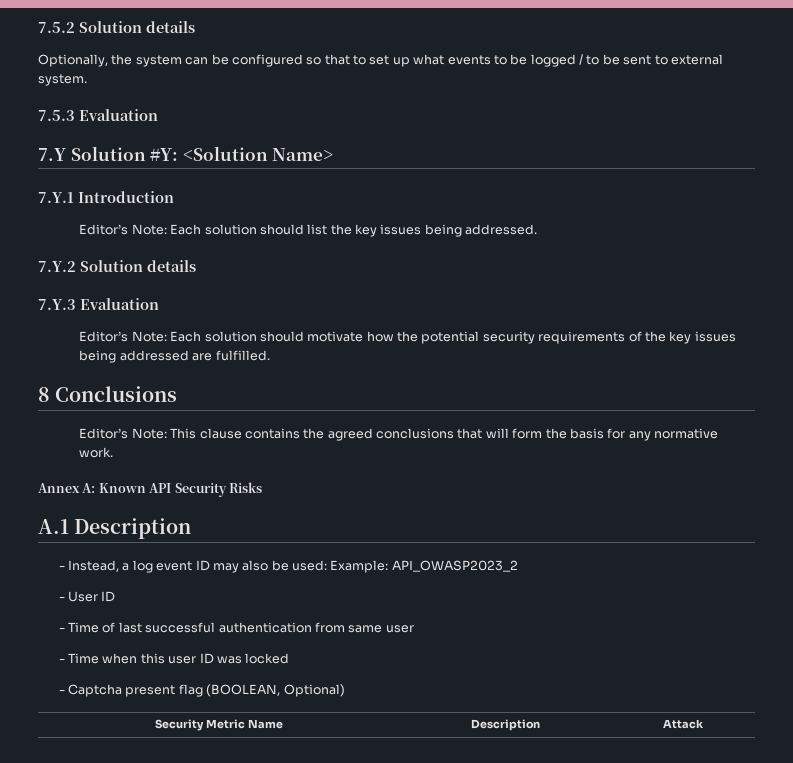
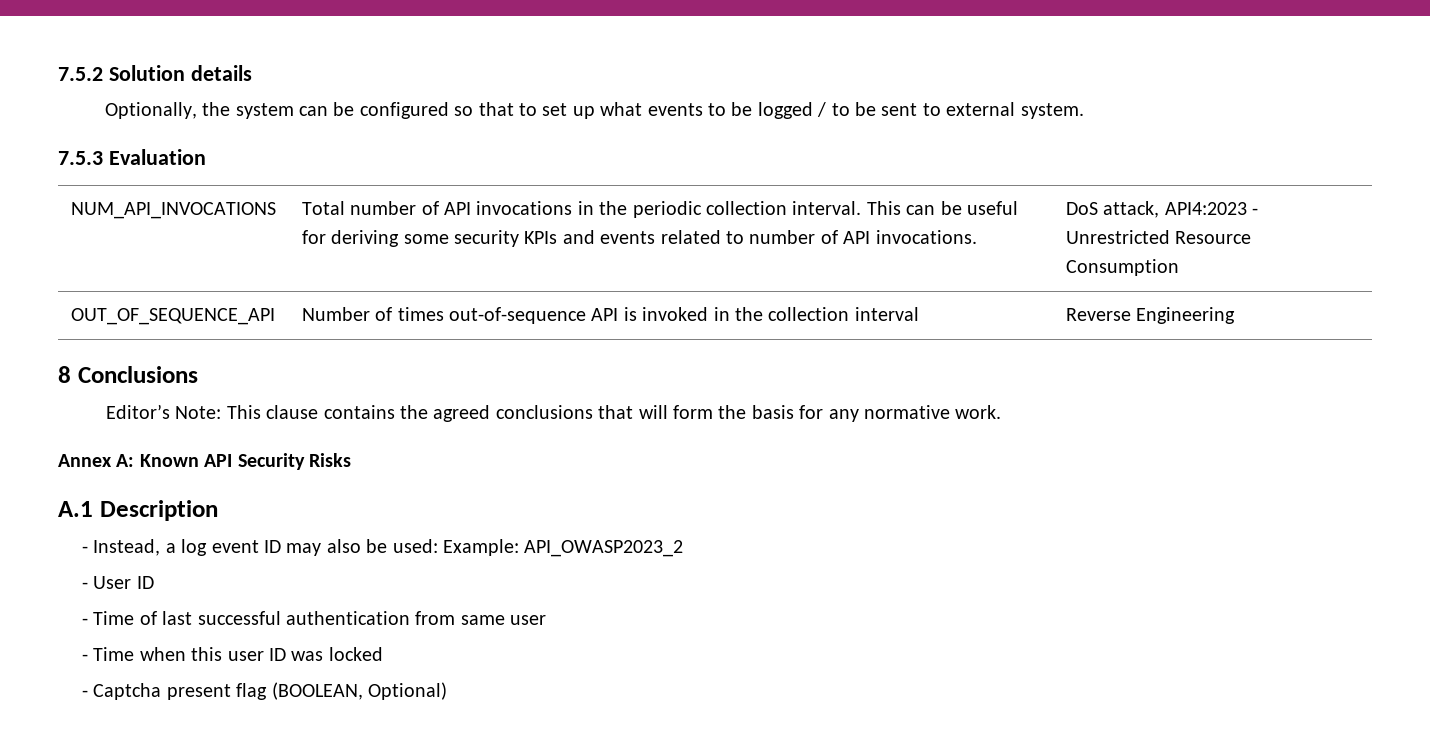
[38,146,334,161] [38,191,174,203] [79,224,538,237] [38,260,196,272] [38,298,159,310] [79,331,736,344] [79,350,270,363] // 7.Y Solution #Y: <Solution Name> // 7.Y.1 Introduction // Editor’s Note: Each solution should list the key issues being addressed. // 7.Y.2 Solution details // 7.Y.3 Evaluation // Editor’s Note: Each solution should motivate how the potential security requirements of the key issues being addressed are fulfilled. -> [70,202,276,219] [301,201,1019,218] [301,230,977,247] [1065,201,1259,218] [1065,230,1252,244] [1065,259,1179,276] [70,308,275,325] [301,307,919,324] [1065,307,1236,324] // NUM_API_INVOCATIONS | Total number of API invocations in the periodic collection interval. This can be useful for deriving some security KPIs and events related to number of API invocations. | DoS attack, API4:2023 - Unrestricted Resource Consumption // OUT_OF_SEQUENCE_API | Number of times out-of-sequence API is invoked in the collection interval | Reverse Engineering
[154,719,283,731] [470,719,540,731] [663,719,704,729] // Security Metric Name | Description | Attack -> (448, 691) none

